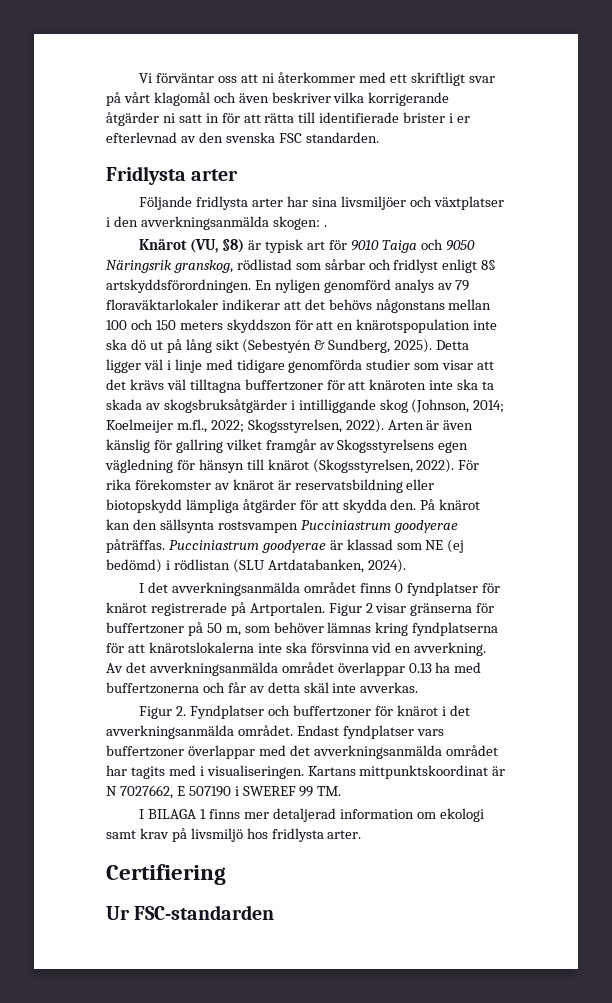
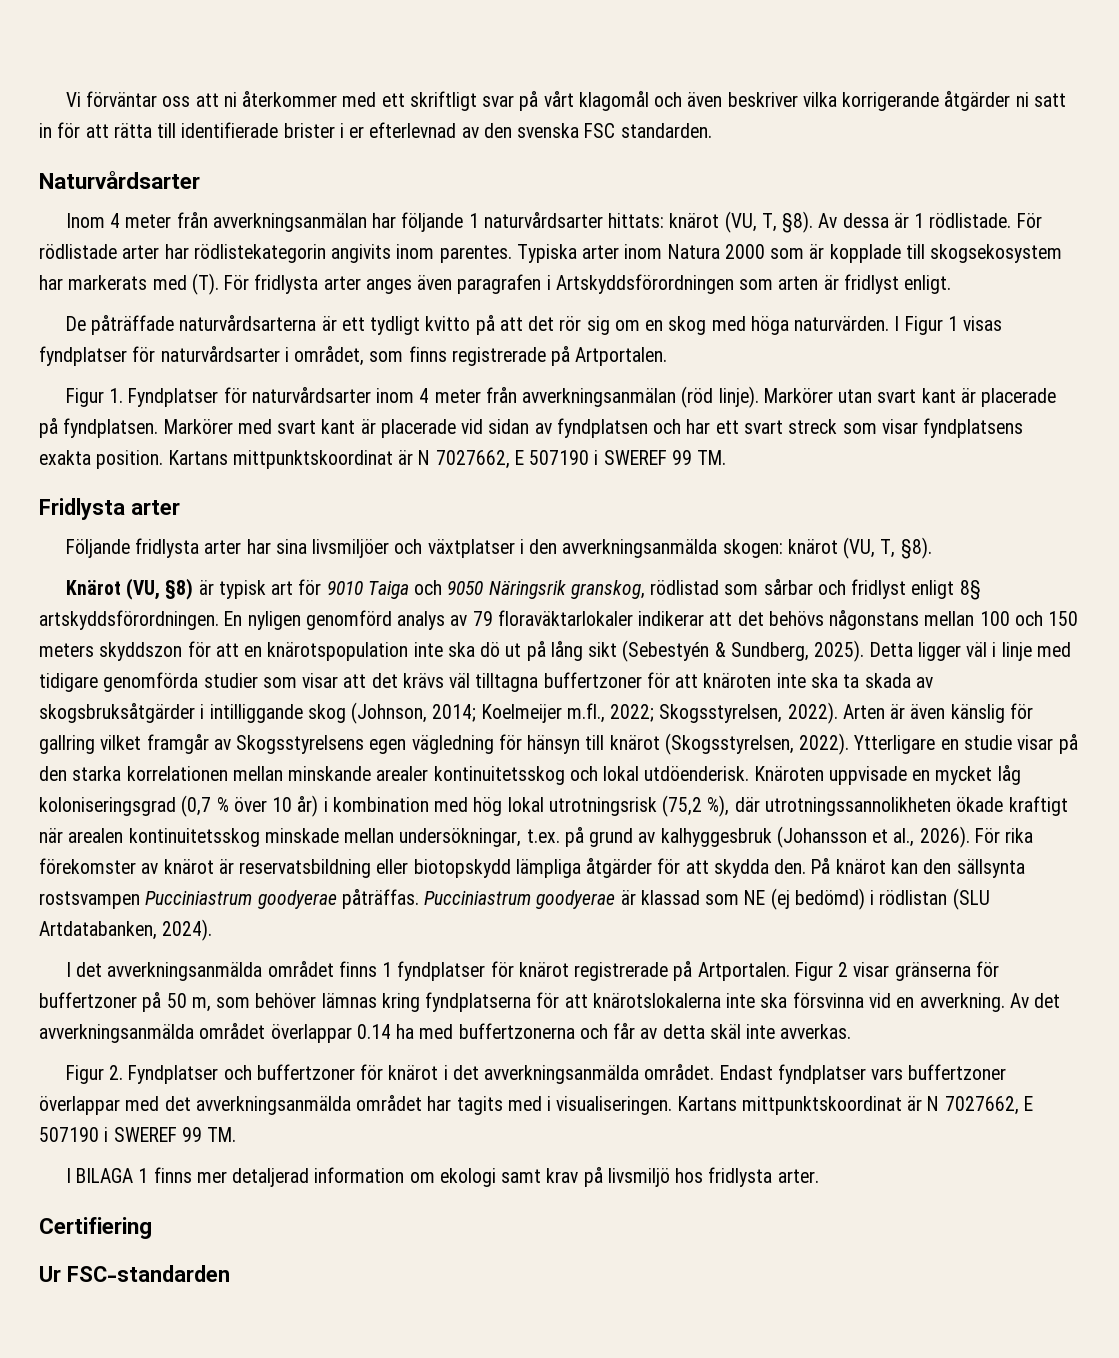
(379, 137) none -> [39,171,200,189] [65,211,1042,233] [39,244,1063,263] [39,273,952,295] [65,315,1003,335] [39,346,668,366] [65,386,1057,408] [39,418,1024,438] [39,450,727,469] // Naturvårdsarter // Inom 4 meter från avverkningsanmälan har följande 1 naturvårdsarter hittats: knärot (VU, T, §8). Av dessa är 1 rödlistade. För rödlistade arter har rödlistekategorin angivits inom parentes. Typiska arter inom Natura 2000 som är kopplade till skogsekosystem har markerats med (T). För fridlysta arter anges även paragrafen i Artskyddsförordningen som arten är fridlyst enligt. // De påträffade naturvårdsarterna är ett tydligt kvitto på att det rör sig om en skog med höga naturvärden. I Figur 1 visas fyndplatser för naturvårdsarter i området, som finns registrerade på Artportalen. // Figur 1. Fyndplatser för naturvårdsarter inom 4 meter från avverkningsanmälan (röd linje). Markörer utan svart kant är placerade på fyndplatsen. Markörer med svart kant är placerade vid sidan av fyndplatsen och har ett svart streck som visar fyndplatsens exakta position. Kartans mittpunktskoordinat är N 7027662, E 507190 i SWEREF 99 TM.
[323,225,327,227] . -> [787,537,932,559] knärot (VU, T, §8).
(455, 466) none -> [854,734,1078,754] [39,765,1021,785] [39,795,1068,817] [39,826,970,848] Ytterligare en studie visar på den starka korrelationen mellan minskande arealer kontinuitetsskog och lokal utdöenderisk. Knäroten uppvisade en mycket låg koloniseringsgrad (0,7 % över 10 år) i kombination med hög lokal utrotningsrisk (75,2 %), där utrotningssannolikheten ökade kraftigt när arealen kontinuitetsskog minskade mellan undersökningar, t.ex. på grund av kalhyggesbruk (Johansson et al., 2026).
[395,583,404,593] 0 -> [382,962,393,977] 1
[408,663,432,673] 0.13 -> [356,1024,391,1039] 0.14

